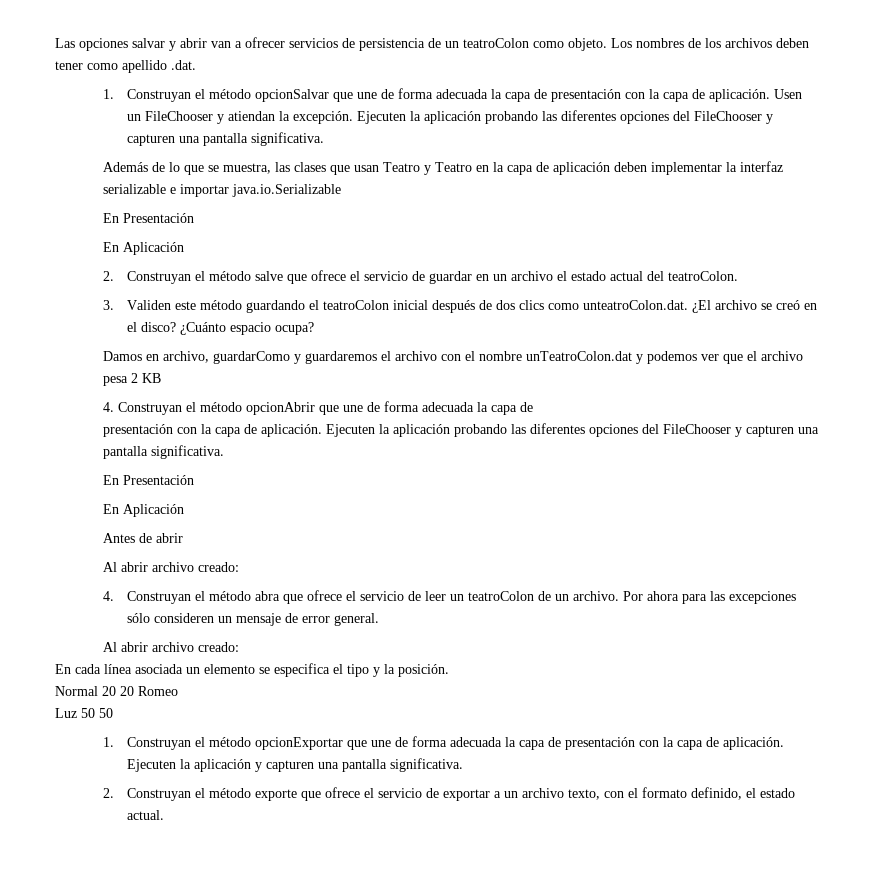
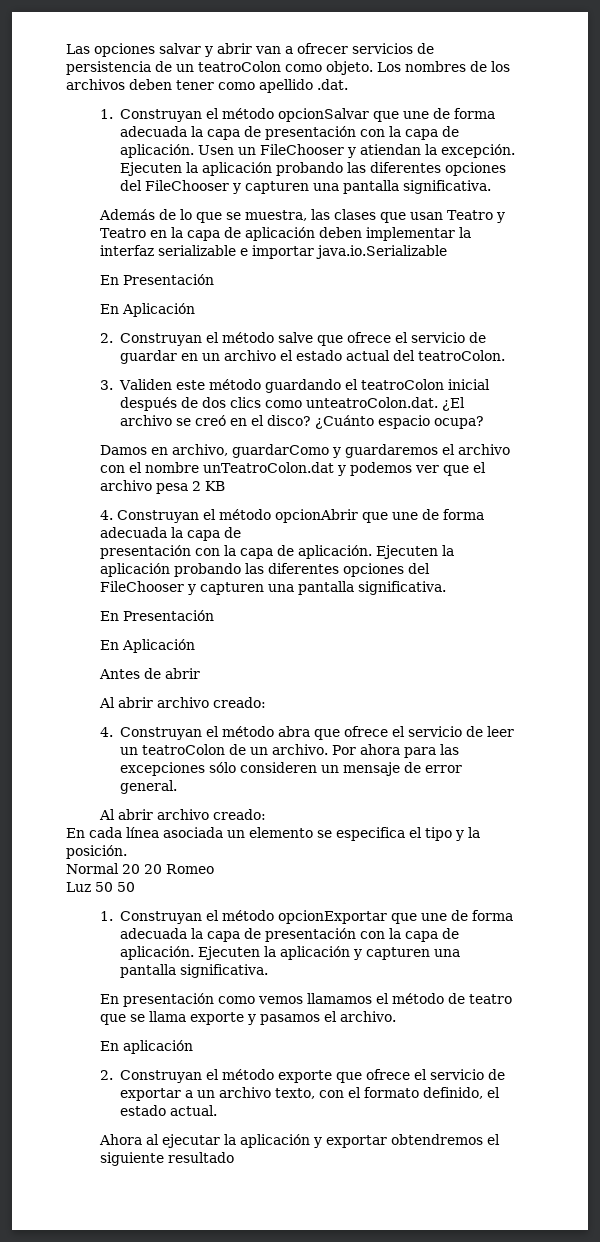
(463, 765) none -> [100,993,513,1007] [100,1011,397,1025] [100,1040,194,1054] // En presentación como vemos llamamos el método de teatro que se llama exporte y pasamos el archivo. // En aplicación
(164, 815) none -> [99,1134,501,1148] [100,1152,235,1166] // Ahora al ejecutar la aplicación y exportar obtendremos el siguiente resultado

